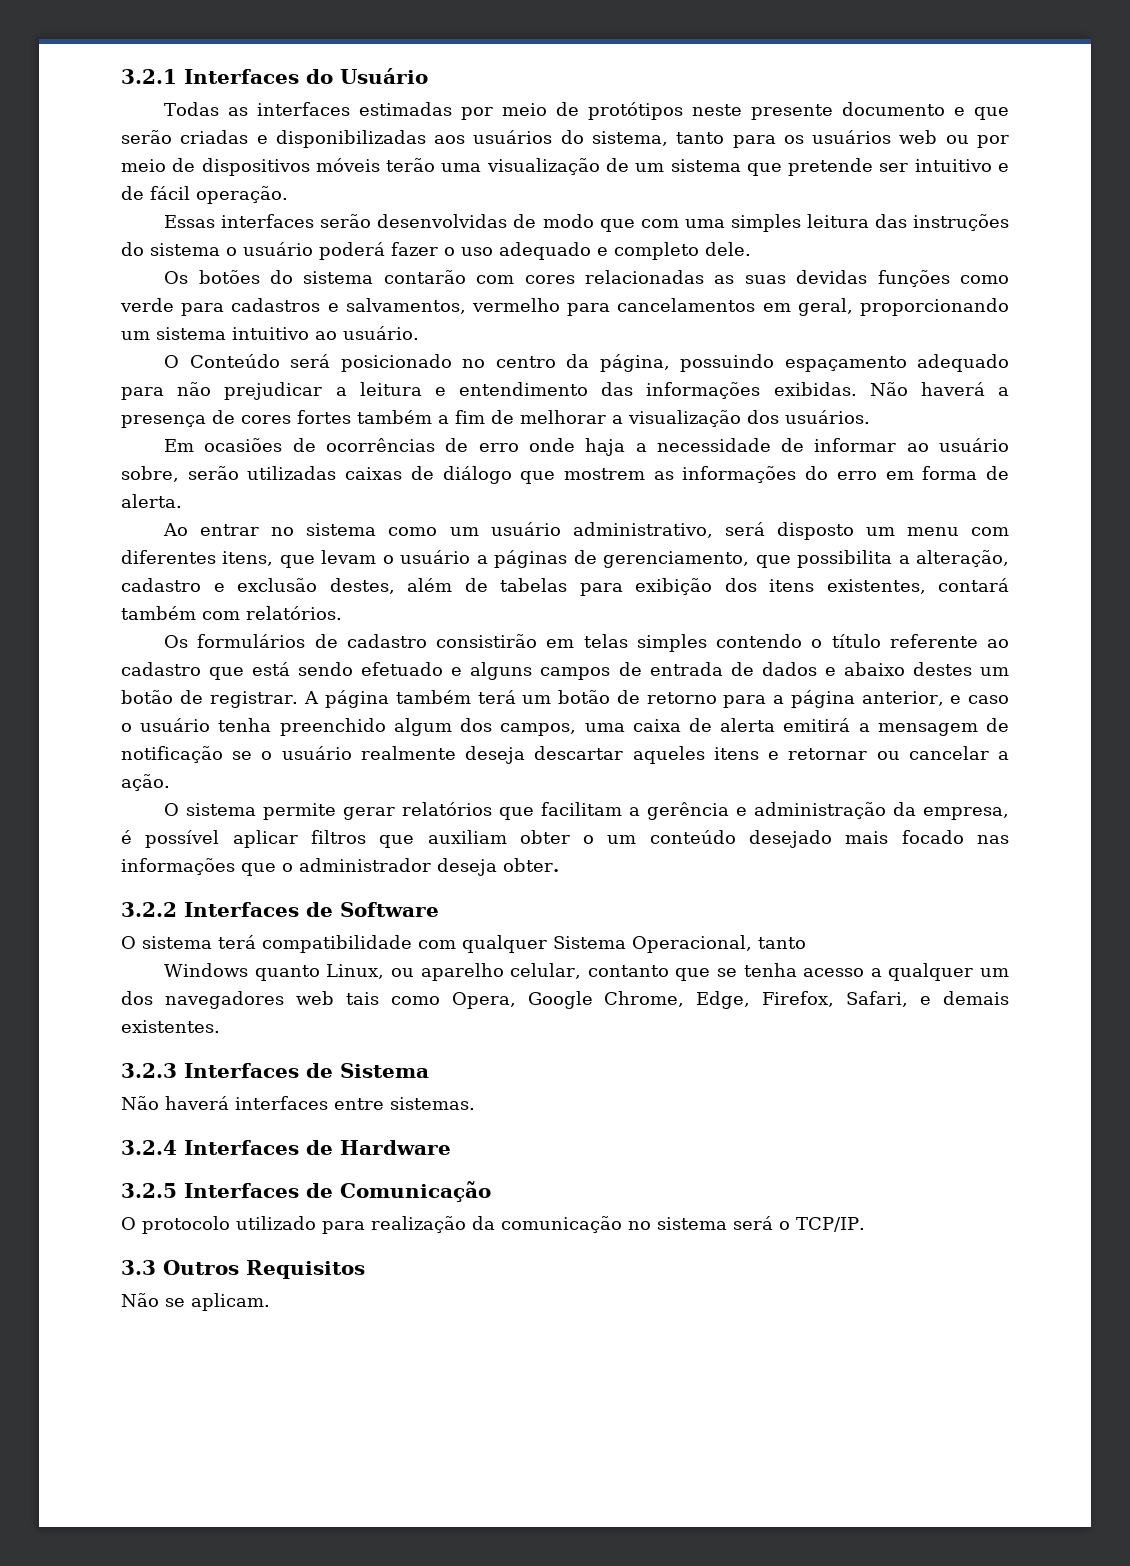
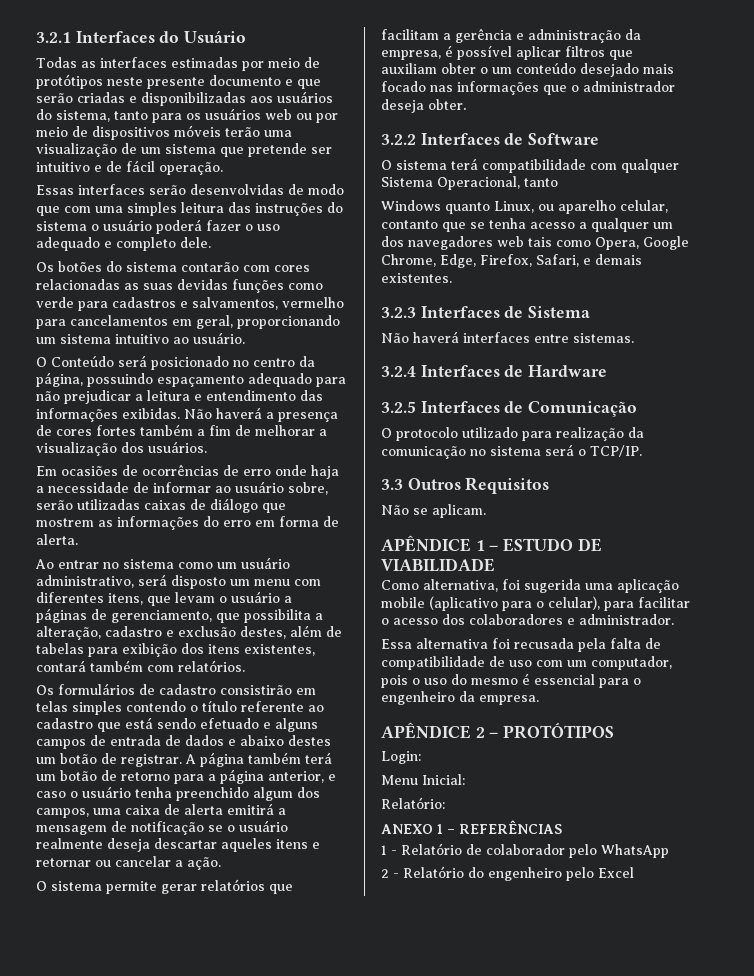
(270, 1302) none -> [381,535,602,552] [381,558,495,572] [381,579,679,593] [381,596,690,611] [381,614,674,625] [381,638,661,652] [381,656,672,670] [381,673,641,688] [381,691,539,705] [381,722,615,739] [381,751,421,764] [381,774,465,785] [381,797,445,809] [381,820,562,834] [381,843,669,858] [381,866,634,881] // APÊNDICE 1 – ESTUDO DE VIABILIDADE // Como alternativa, foi sugerida uma aplicação mobile (aplicativo para o celular), para facilitar o acesso dos colaboradores e administrador. // Essa alternativa foi recusada pela falta de compatibilidade de uso com um computador, pois o uso do mesmo é essencial para o engenheiro da empresa. // APÊNDICE 2 – PROTÓTIPOS // Login: // Menu Inicial: // Relatório: // ANEXO 1 – REFERÊNCIAS // 1 - Relatório de colaborador pelo WhatsApp // 2 - Relatório do engenheiro pelo Excel

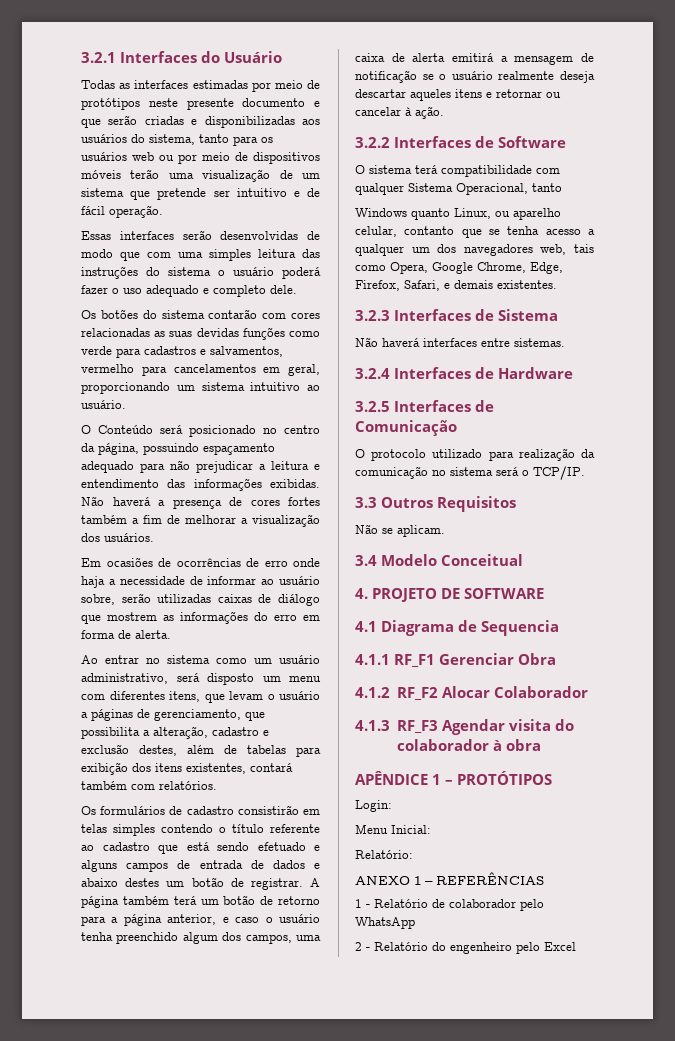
[175,860,183,867] a -> [405,107,412,116] à
[36,879,293,894] [381,28,641,43] [381,45,633,60] [381,63,674,77] [381,81,675,95] [381,99,467,113] // O sistema permite gerar relatórios que facilitam a gerência e administração da empresa, é possível aplicar filtros que auxiliam obter o um conteúdo desejado mais focado nas informações que o administrador deseja obter. -> (444, 112) none
[497,236,524,247] web -> [540,244,567,255] web,
[381,535,602,552] [381,558,495,572] [381,579,679,593] [381,596,690,611] [381,614,674,625] [381,638,661,652] [381,656,672,670] [381,673,641,688] [381,691,539,705] [381,722,485,739] APÊNDICE 1 – ESTUDO DE VIABILIDADE // Como alternativa, foi sugerida uma aplicação mobile (aplicativo para o celular), para facilitar o acesso dos colaboradores e administrador. // Essa alternativa foi recusada pela falta de compatibilidade de uso com um computador, pois o uso do mesmo é essencial para o engenheiro da empresa. // APÊNDICE 2 -> [355,554,523,566] [355,588,544,602] [355,620,559,636] [355,653,556,667] [355,686,588,700] [355,719,574,735] [396,739,541,751] [355,771,441,785] 3.4 Modelo Conceitual // 4. PROJETO DE SOFTWARE // 4.1 Diagrama de Sequencia // 4.1.1 RF_F1 Gerenciar Obra // 4.1.2 RF_F2 Alocar Colaborador // 4.1.3 RF_F3 Agendar visita do colaborador à obra // APÊNDICE 1

